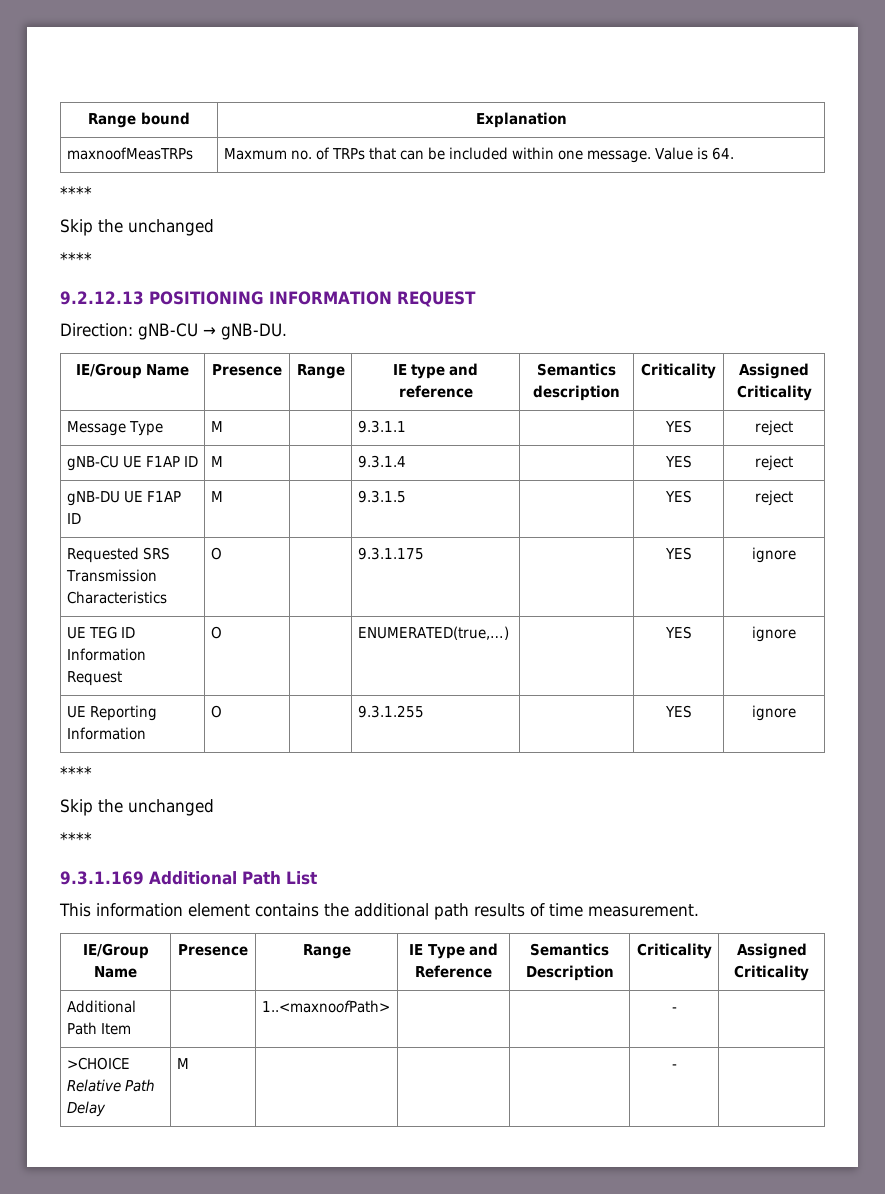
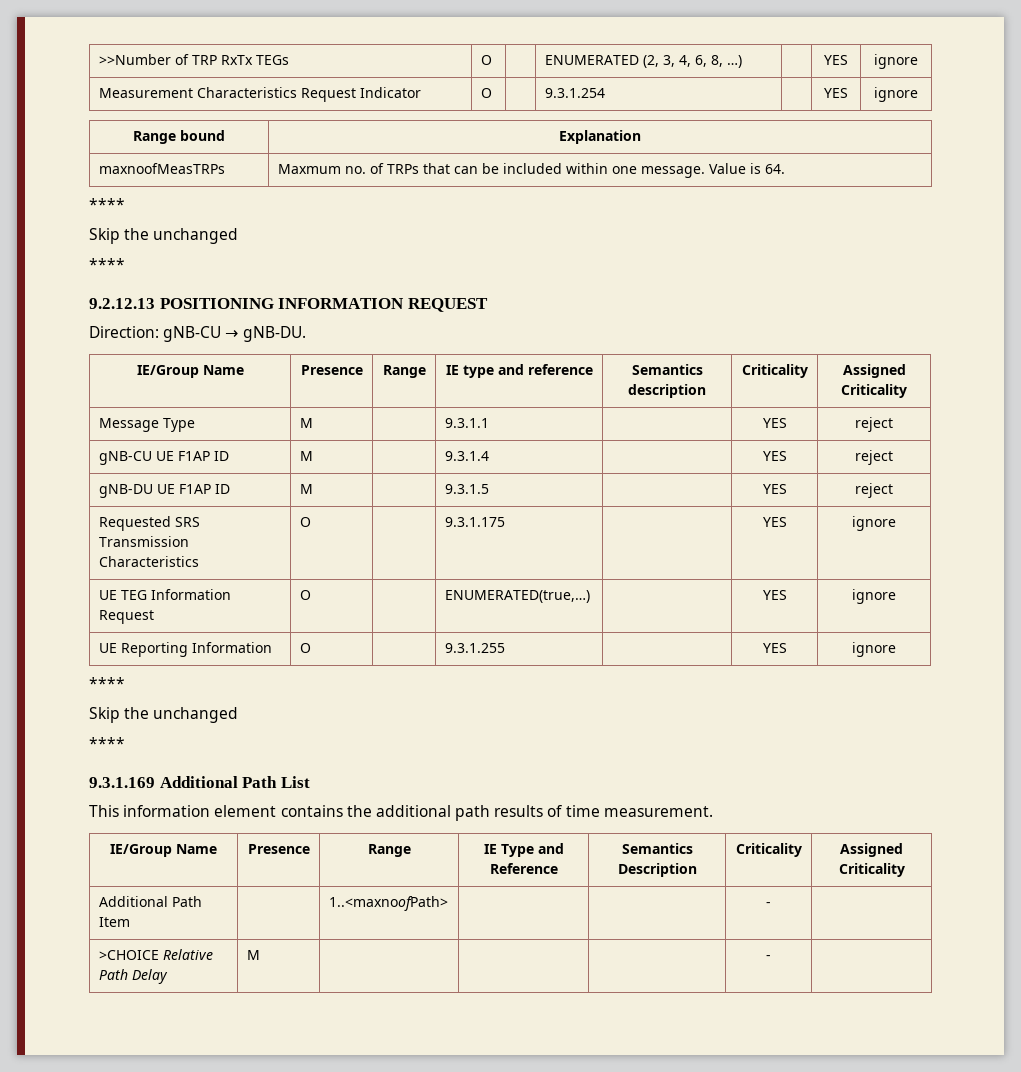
(88, 120) none -> [98,54,289,65] [480,55,492,65] [544,55,742,68] [824,55,848,65] [874,54,918,69] [98,87,421,102] [480,88,492,98] [544,88,605,98] [824,88,848,98] [874,87,918,102] >>Number of TRP RxTx TEGs | O | | ENUMERATED (2, 3, 4, 6, 8, …) | | YES | ignore // Measurement Characteristics Request Indicator | O | | 9.3.1.254 | | YES | ignore //
[120,627,135,638] ID -> (147, 595) none

